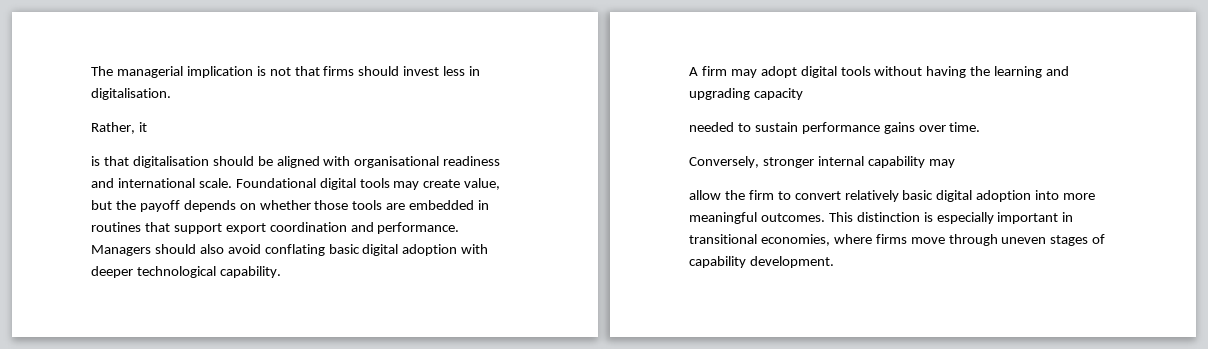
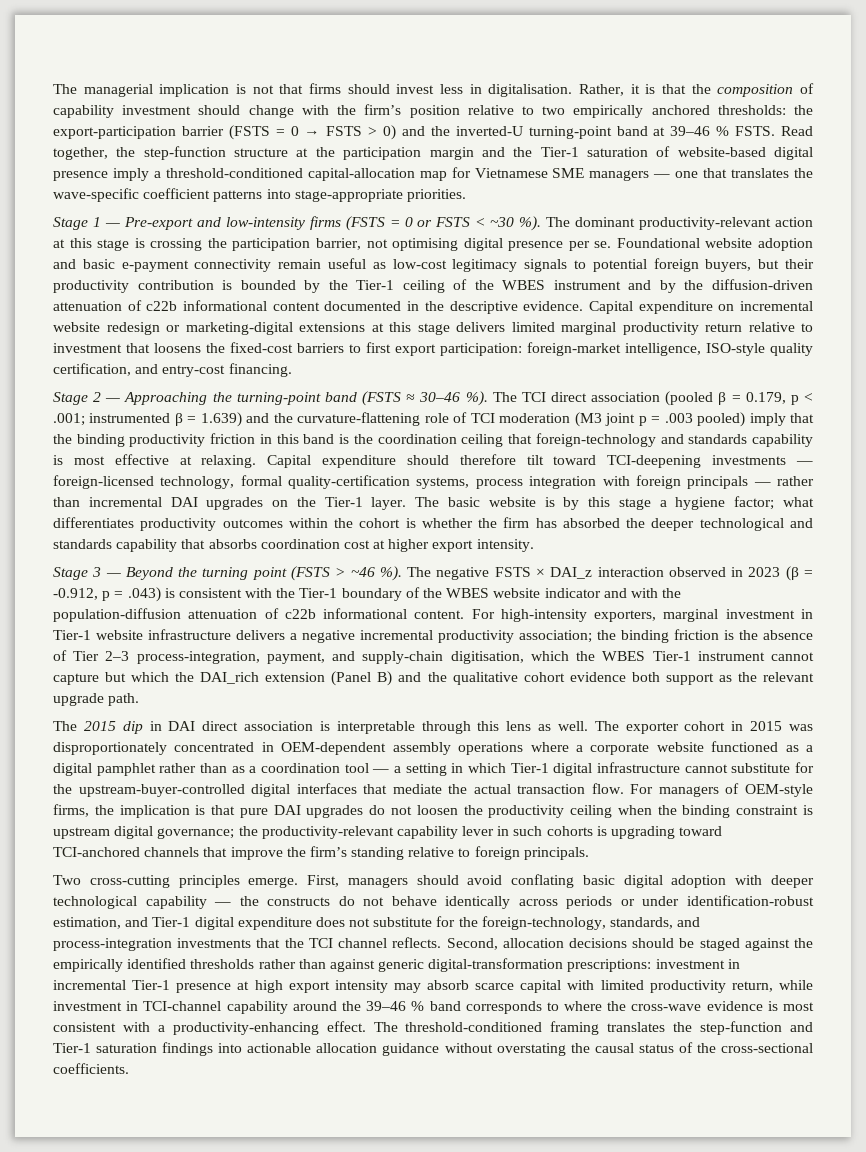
(171, 94) // -> (573, 90) none
[91,156,501,168] [91,178,501,190] [91,200,490,212] [91,222,460,234] [91,244,224,256] // is that digitalisation should be aligned with organisational readiness and international scale. Foundational digital tools may create value, but the payoff depends on whether those tools are embedded in routines that support export coordination and performance. Managers should also -> [645,83,814,97] [53,104,813,118] [53,125,814,140] [53,146,813,160] [53,167,814,181] [53,188,466,202] [53,216,814,231] [53,238,813,251] [53,258,814,272] [53,279,813,293] [53,300,814,314] [53,322,813,335] [53,342,813,356] [53,363,292,377] [53,391,813,406] [53,412,815,427] [53,433,814,447] [53,454,813,468] [53,475,815,489] [53,496,815,510] [53,517,813,531] [53,539,534,552] [53,566,814,581] [53,587,682,602] [53,608,813,622] [53,629,813,643] [53,650,815,664] [53,671,814,686] [53,693,140,706] [53,721,814,734] [53,741,813,755] [53,762,814,776] [53,783,814,797] [53,804,814,818] [53,826,723,839] [53,846,589,860] [53,875,459,888] is that the composition of capability investment should change with the firm’s position relative to two empirically anchored thresholds: the export-participation barrier (FSTS = 0 → FSTS > 0) and the inverted-U turning-point band at 39–46 % FSTS. Read together, the step-function structure at the participation margin and the Tier-1 saturation of website-based digital presence imply a threshold-conditioned capital-allocation map for Vietnamese SME managers — one that translates the wave-specific coefficient patterns into stage-appropriate priorities. // Stage 1 — Pre-export and low-intensity firms (FSTS = 0 or FSTS < ~30 %). The dominant productivity-relevant action at this stage is crossing the participation barrier, not optimising digital presence per se. Foundational website adoption and basic e-payment connectivity remain useful as low-cost legitimacy signals to potential foreign buyers, but their productivity contribution is bounded by the Tier-1 ceiling of the WBES instrument and by the diffusion-driven attenuation of c22b informational content documented in the descriptive evidence. Capital expenditure on incremental website redesign or marketing-digital extensions at this stage delivers limited marginal productivity return relative to investment that loosens the fixed-cost barriers to first export participation: foreign-market intelligence, ISO-style quality certification, and entry-cost financing. // Stage 2 — Approaching the turning-point band (FSTS ≈ 30–46 %). The TCI direct association (pooled β = 0.179, p < .001; instrumented β = 1.639) and the curvature-flattening role of TCI moderation (M3 joint p = .003 pooled) imply that the binding productivity friction in this band is the coordination ceiling that foreign-technology and standards capability is most effective at relaxing. Capital expenditure should therefore tilt toward TCI-deepening investments — foreign-licensed technology, formal quality-certification systems, process integration with foreign principals — rather than incremental DAI upgrades on the Tier-1 layer. The basic website is by this stage a hygiene factor; what differentiates productivity outcomes within the cohort is whether the firm has absorbed the deeper technological and standards capability that absorbs coordination cost at higher export intensity. // Stage 3 — Beyond the turning point (FSTS > ~46 %). The negative FSTS × DAI_z interaction observed in 2023 (β = -0.912, p = .043) is consistent with the Tier-1 boundary of the WBES website indicator and with the population-diffusion attenuation of c22b informational content. For high-intensity exporters, marginal investment in Tier-1 website infrastructure delivers a negative incremental productivity association; the binding friction is the absence of Tier 2–3 process-integration, payment, and supply-chain digitisation, which the WBES Tier-1 instrument cannot capture but which the DAI_rich extension (Panel B) and the qualitative cohort evidence both support as the relevant upgrade path. // The 2015 dip in DAI direct association is interpretable through this lens as well. The exporter cohort in 2015 was disproportionately concentrated in OEM-dependent assembly operations where a corporate website functioned as a digital pamphlet rather than as a coordination tool — a setting in which Tier-1 digital infrastructure cannot substitute for the upstream-buyer-controlled digital interfaces that mediate the actual transaction flow. For managers of OEM-style firms, the implication is that pure DAI upgrades do not loosen the productivity ceiling when the binding constraint is upstream digital governance; the productivity-relevant capability lever in such cohorts is upgrading toward TCI-anchored channels that improve the firm’s standing relative to foreign principals. // Two cross-cutting principles emerge. First, managers should
[219,266,281,278] [689,66,1070,78] [689,88,803,100] [689,122,981,134] [689,156,955,168] [689,190,1096,202] [689,212,1074,224] [689,234,1106,246] [689,256,834,268] capability. // A firm may adopt digital tools without having the learning and upgrading capacity // needed to sustain performance gains over time. // Conversely, stronger internal capability may // allow the firm to convert relatively basic digital adoption into more meaningful outcomes. This distinction is especially important in transitional economies, where firms move through uneven stages of capability development. -> [145,895,815,909] [53,916,701,930] [53,937,813,951] [53,958,740,972] [53,980,813,993] [53,1001,814,1014] [53,1021,813,1035] [53,1042,813,1056] [53,1063,129,1074] capability — the constructs do not behave identically across periods or under identification-robust estimation, and Tier-1 digital expenditure does not substitute for the foreign-technology, standards, and process-integration investments that the TCI channel reflects. Second, allocation decisions should be staged against the empirically identified thresholds rather than against generic digital-transformation prescriptions: investment in incremental Tier-1 presence at high export intensity may absorb scarce capital with limited productivity return, while investment in TCI-channel capability around the 39–46 % band corresponds to where the cross-wave evidence is most consistent with a productivity-enhancing effect. The threshold-conditioned framing translates the step-function and Tier-1 saturation findings into actionable allocation guidance without overstating the causal status of the cross-sectional coefficients.

